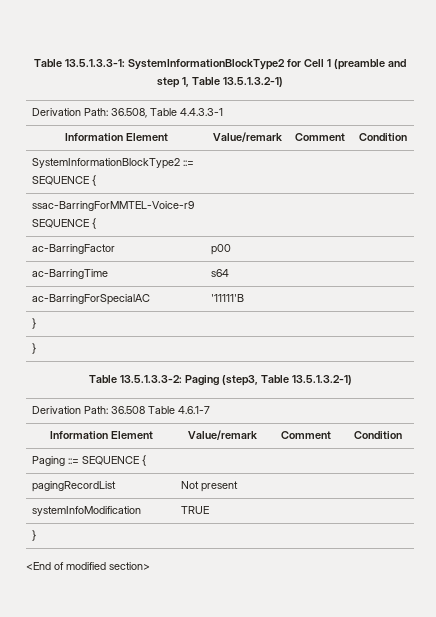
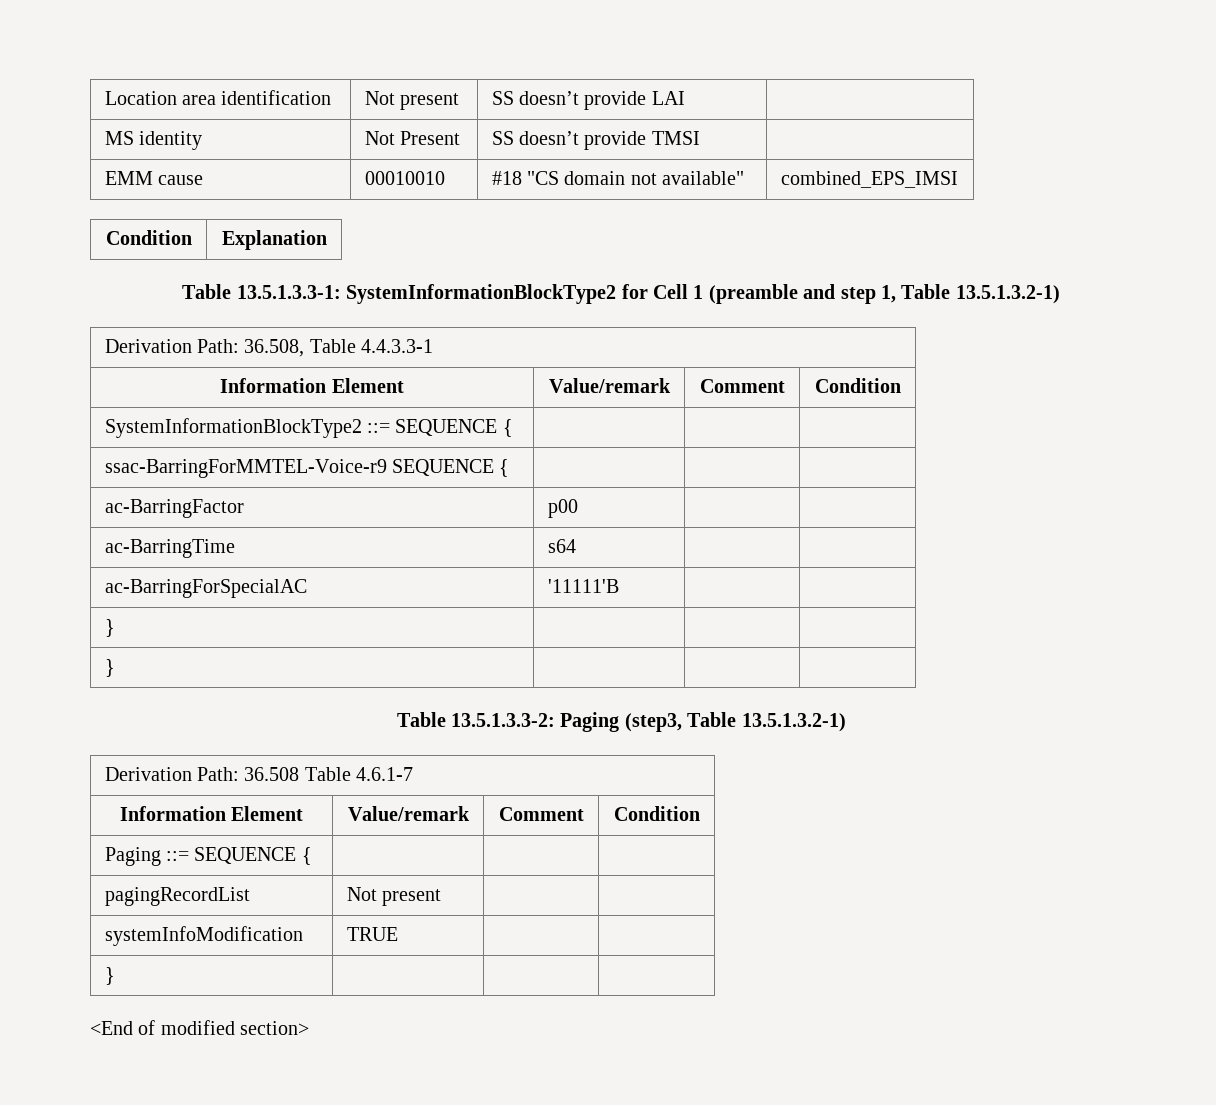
(34, 63) none -> [104,90,332,105] [364,91,459,110] [491,91,685,110] [104,131,202,150] [364,131,460,145] [491,131,700,150] [104,171,203,185] [364,171,445,185] [491,171,745,185] [780,171,958,188] [105,230,192,245] [221,230,327,250] Location area identification | Not present | SS doesn’t provide LAI | // MS identity | Not Present | SS doesn’t provide TMSI | // EMM cause | 00010010 | #18 "CS domain not available" | combined_EPS_IMSI // Condition | Explanation //

